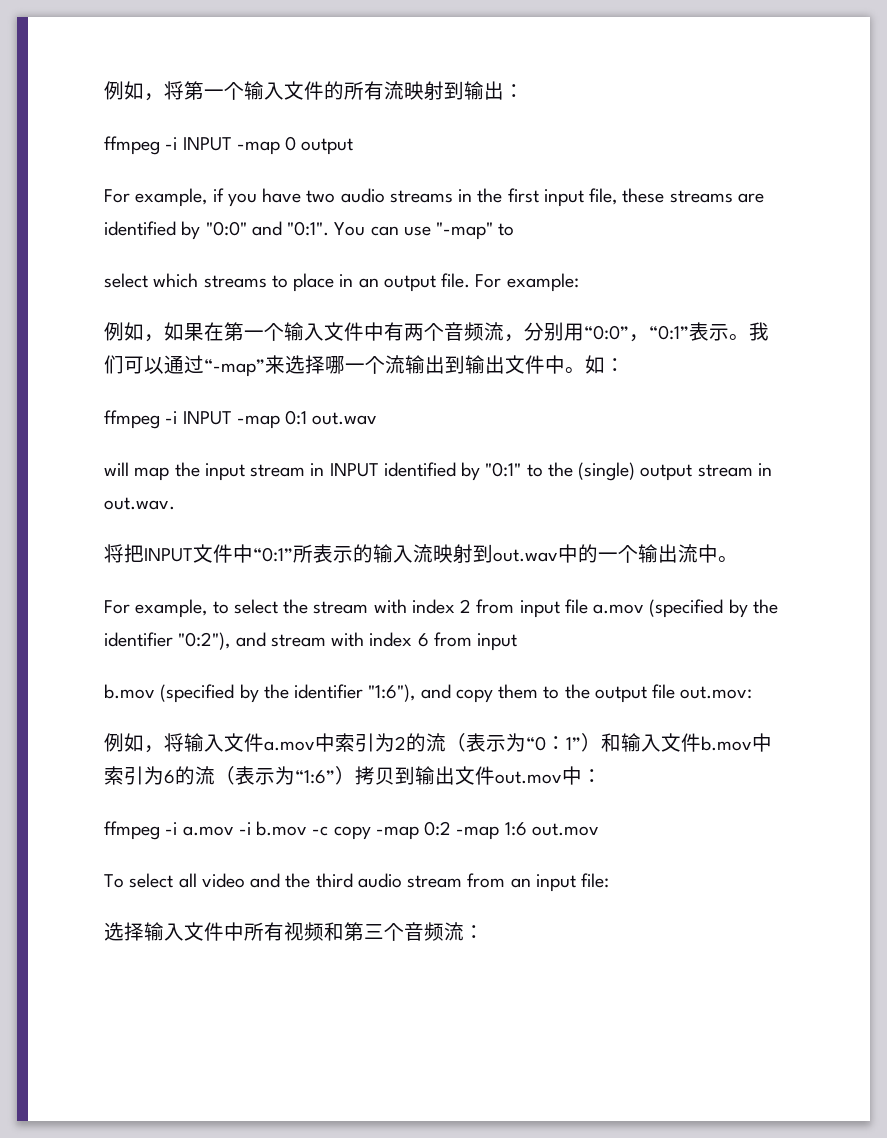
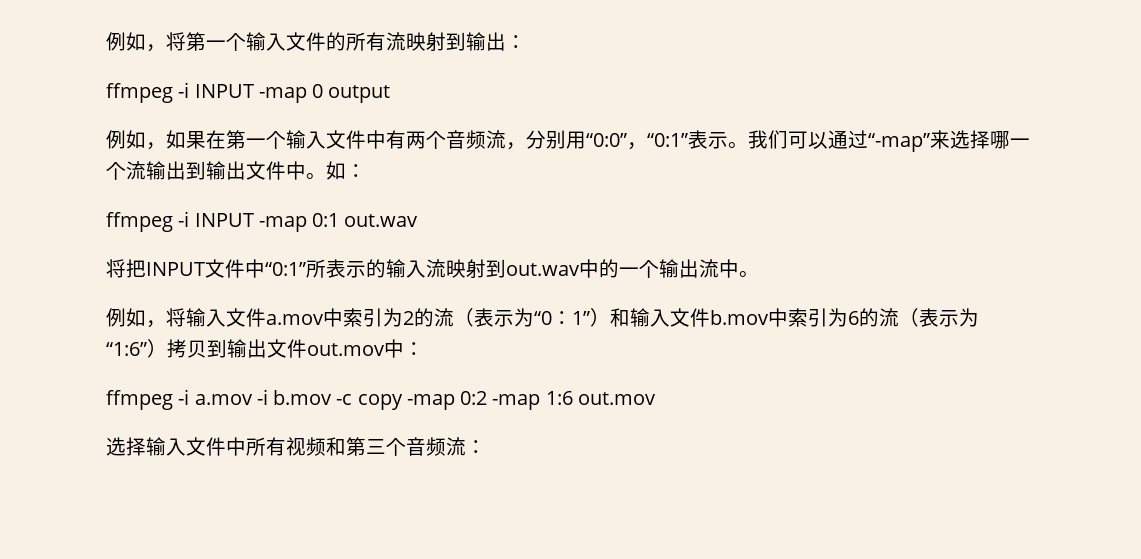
[104,188,764,207] [104,221,515,240] [104,273,579,292] // For example, if you have two audio streams in the first input file, these streams are identified by "0:0" and "0:1". You can use "-map" to // select which streams to place in an output file. For example: -> (391, 94) none
[104,462,772,481] [104,497,175,510] // will map the input stream in INPUT identified by "0:1" to the (single) output stream in out.wav. -> (419, 220) none
[104,599,778,618] [104,632,518,651] [104,684,753,703] // For example, to select the stream with index 2 from input file a.mov (specified by the identifier "0:2"), and stream with index 6 from input // b.mov (specified by the identifier "1:6"), and copy them to the output file out.mov: -> (759, 274) none
[104,873,610,892] // To select all video and the third audio stream from an input file: -> (656, 398) none

